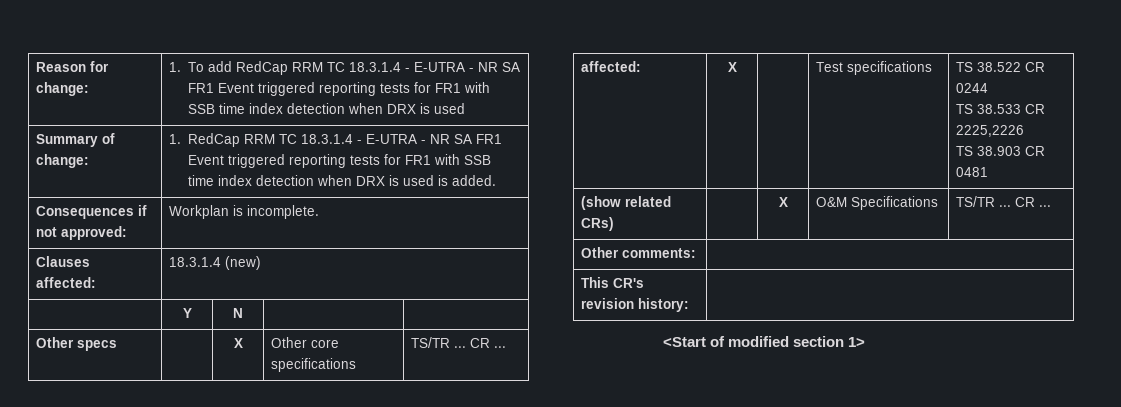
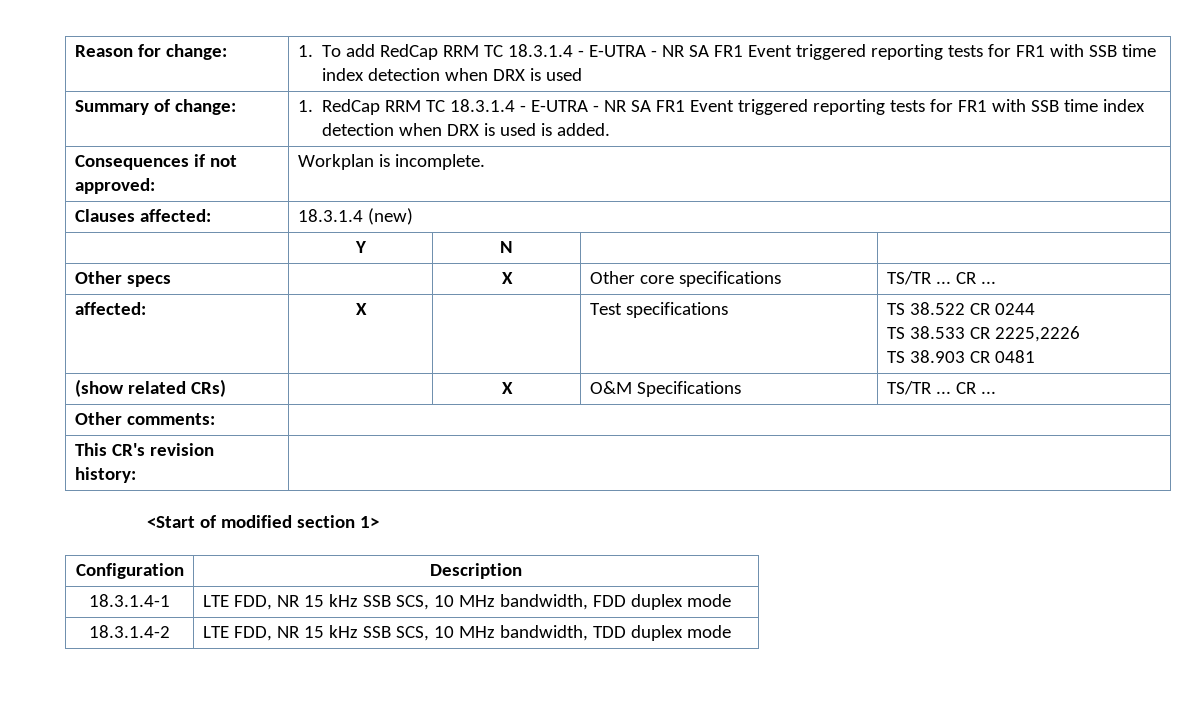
(865, 342) none -> [75,563,184,579] [430,563,522,579] [89,594,170,607] [202,594,731,610] [89,625,170,638] [202,625,731,641] // Configuration | Description // 18.3.1.4-1 | LTE FDD, NR 15 kHz SSB SCS, 10 MHz bandwidth, FDD duplex mode // 18.3.1.4-2 | LTE FDD, NR 15 kHz SSB SCS, 10 MHz bandwidth, TDD duplex mode

